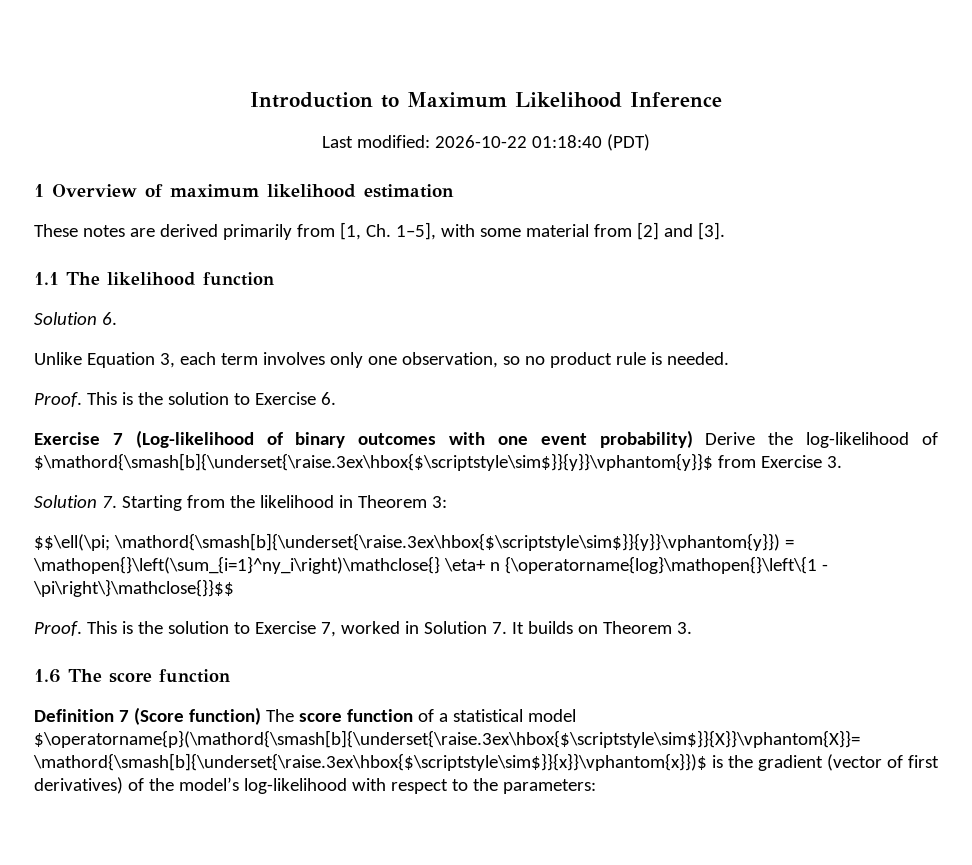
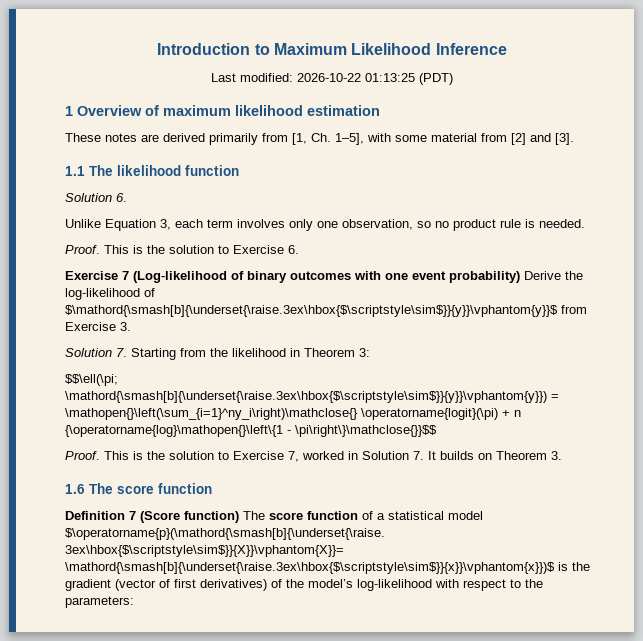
[531,135,602,148] 01:18:40 -> [365,73,415,82] 01:13:25
[443,558,486,572] \eta+ -> [361,408,510,420] \operatorname{logit}(\pi) +

